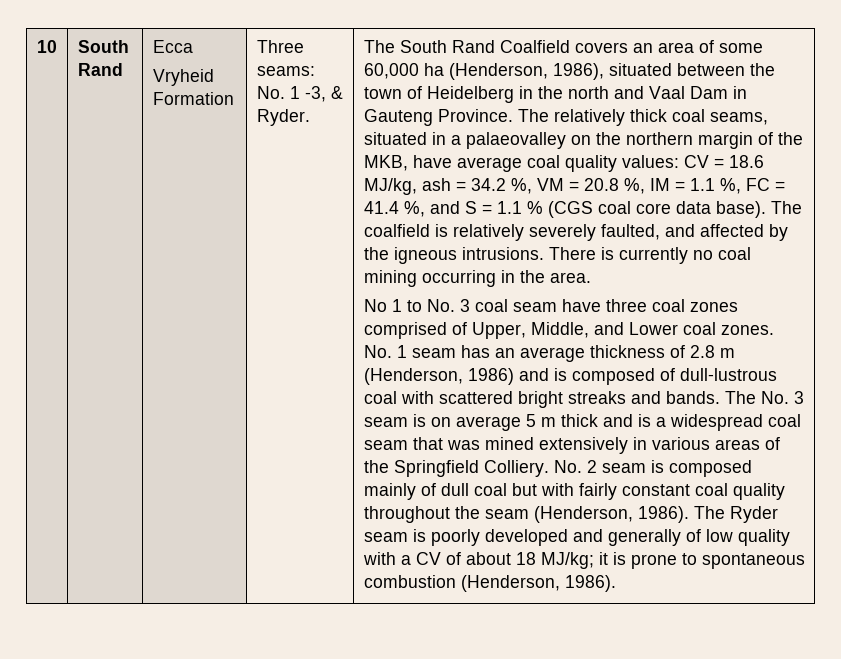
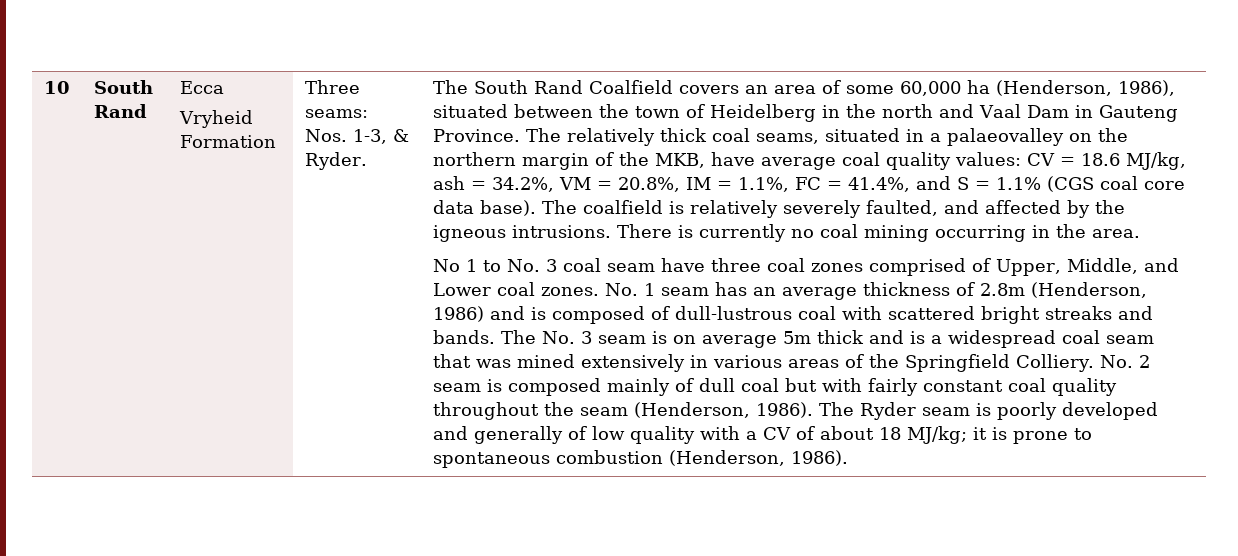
[256,86,326,102] No. 1 -3, -> [304,129,387,144] Nos. 1-3,
[470,178,785,194] [363,201,425,217] 34.2 %, VM = 20.8 %, IM = 1.1 %, FC = 41.4 %, -> [491,177,910,192] 34.2%, VM = 20.8%, IM = 1.1%, FC = 41.4%,
[496,201,543,214] 1.1 % -> [995,177,1041,190] 1.1%
[689,345,735,358] 2.8 m -> [979,283,1025,296] 2.8m
[525,414,556,427] 5 m -> [782,331,811,344] 5m

